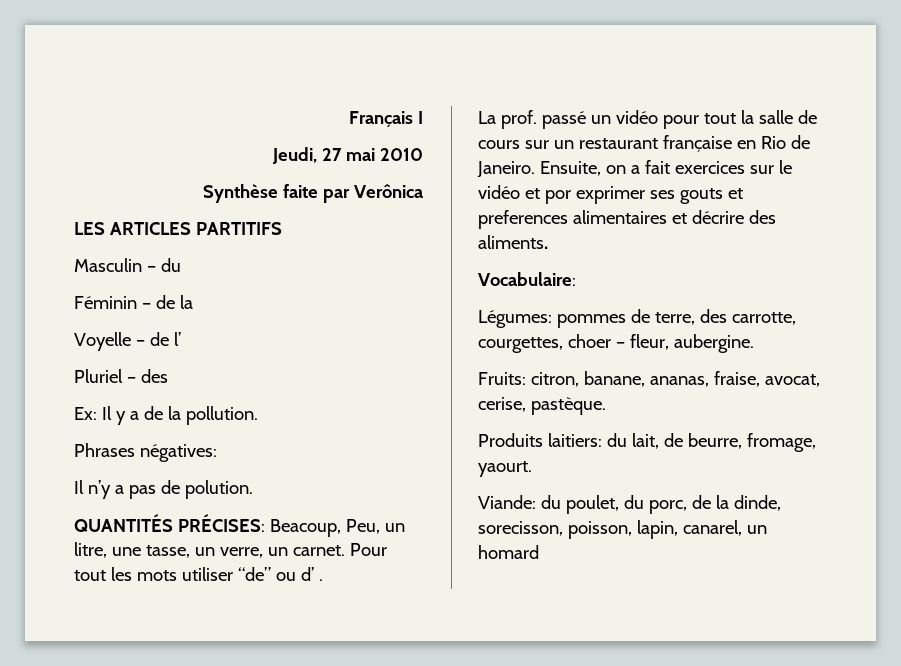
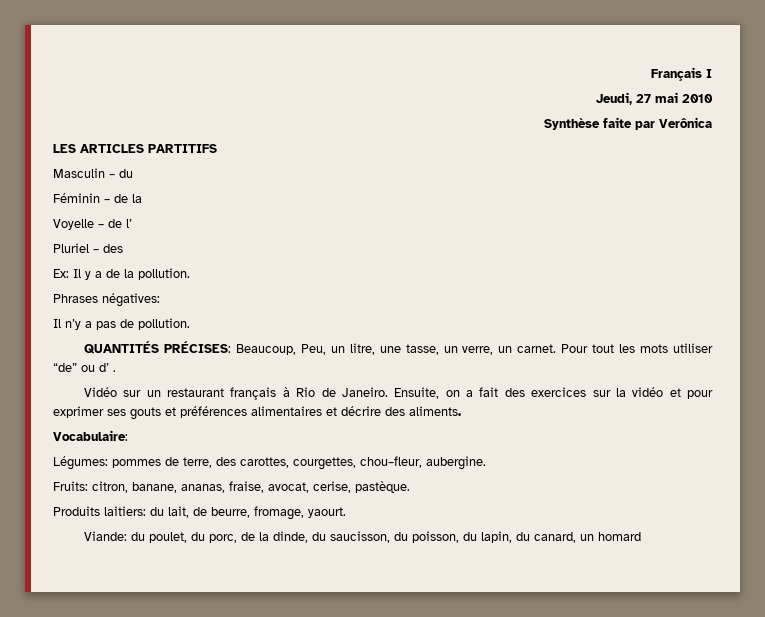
[184,480,253,499] polution. -> [138,318,190,330] pollution.
[269,519,341,537] Beacoup, -> [235,344,296,355] Beaucoup,
[478,110,817,129] [478,140,520,149] La prof. passé un vidéo pour tout la salle de cours -> [83,387,117,397] Vidéo
[662,135,756,152] française en -> [230,387,290,400] français à
(670, 167) none -> [504,388,525,397] des
[778,160,792,174] le -> [615,388,626,397] la
[544,190,571,204] por -> [686,390,713,399] pour
[478,210,568,229] preferences -> [180,406,247,418] préférences
[731,312,796,325] [478,334,669,353] carrotte, courgettes, choer – fleur, -> [240,456,422,470] carottes, courgettes, chou–fleur,
[478,520,742,539] sorecisson, poisson, lapin, canarel, -> [311,531,576,543] du saucisson, du poisson, du lapin, du canard,

